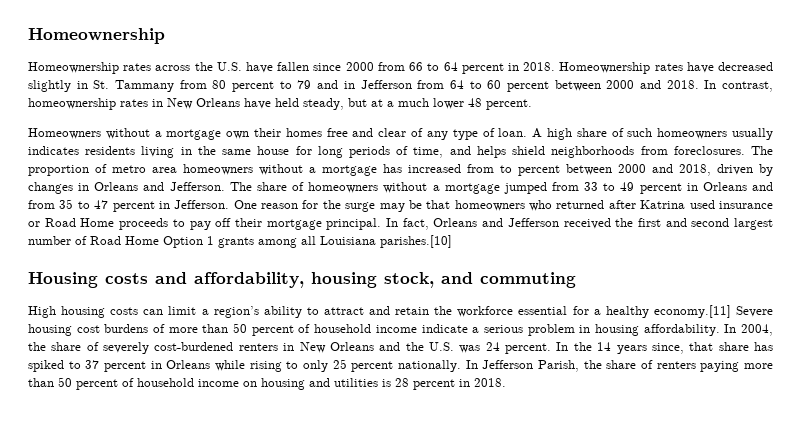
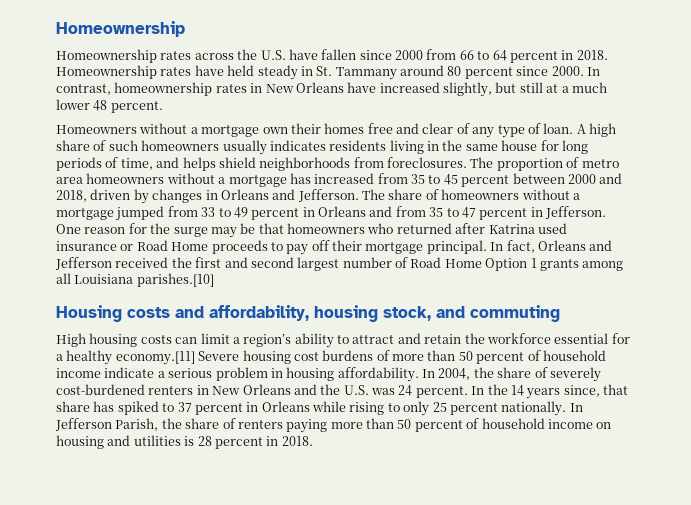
[718,62,774,71] [28,80,71,92] decreased slightly -> [227,65,298,80] held steady
[179,80,207,89] from -> [400,65,444,76] around
[279,80,699,92] to 79 and in Jefferson from 64 to 60 percent between 2000 and 2018. -> [516,66,584,76] since 2000.
[275,98,367,110] held steady, but -> [379,82,543,97] increased slightly, but still
[500,165,512,173] to -> [411,174,458,185] 35 to 45

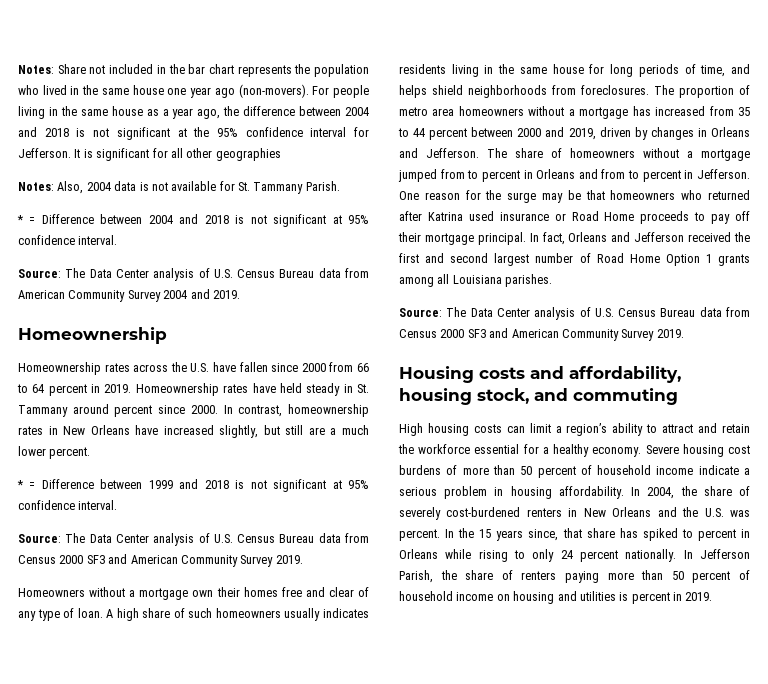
(56, 29) none -> [18,64,369,77] [18,84,369,98] [18,106,369,119] [18,127,369,140] [18,148,281,161] [18,181,340,194] [17,214,369,227] [18,235,118,245] [18,268,370,281] [18,289,240,302] Notes: Share not included in the bar chart represents the population who lived in the same house one year ago (non-movers). For people living in the same house as a year ago, the difference between 2004 and 2018 is not significant at the 95% confidence interval for Jefferson. It is significant for all other geographies // Notes: Also, 2004 data is not available for St. Tammany Parish. // * = Difference between 2004 and 2018 is not significant at 95% confidence interval. // Source: The Data Center analysis of U.S. Census Bureau data from American Community Survey 2004 and 2019. //
[576,50,608,60] 2018. -> [104,384,132,393] 2019.
[447,66,462,76] 80 -> (109, 409) none
[546,84,559,93] at -> [308,427,325,435] are
[93,100,163,113] 48 percent. -> [49,447,91,459] [17,479,369,492] [18,500,118,510] [18,533,370,546] [18,554,303,567] percent. // * = Difference between 1999 and 2018 is not significant at 95% confidence interval. // Source: The Data Center analysis of U.S. Census Bureau data from Census 2000 SF3 and American Community Survey 2019.
[443,174,458,185] 45 -> [413,128,426,137] 44
[56,190,87,202] 2018, -> [568,128,596,140] 2019,
[201,207,248,218] 33 to 49 -> [467,170,479,179] to
[429,207,476,218] 35 to 47 -> [628,170,640,179] to
[136,273,214,287] parishes.[10] -> [505,274,553,287] [399,307,750,320] [399,328,684,341] parishes. // Source: The Data Center analysis of U.S. Census Bureau data from Census 2000 SF3 and American Community Survey 2019.
[115,351,195,365] economy.[11] -> [592,447,642,457] economy.
[398,385,413,396] 24 -> (750, 513) none
[510,385,524,396] 14 -> [479,529,492,538] 15
[177,402,192,412] 37 -> (693, 533) none
[432,402,447,412] 25 -> [560,550,573,559] 24
[197,436,313,449] 28 percent in 2018. -> [631,592,713,604] percent in 2019.

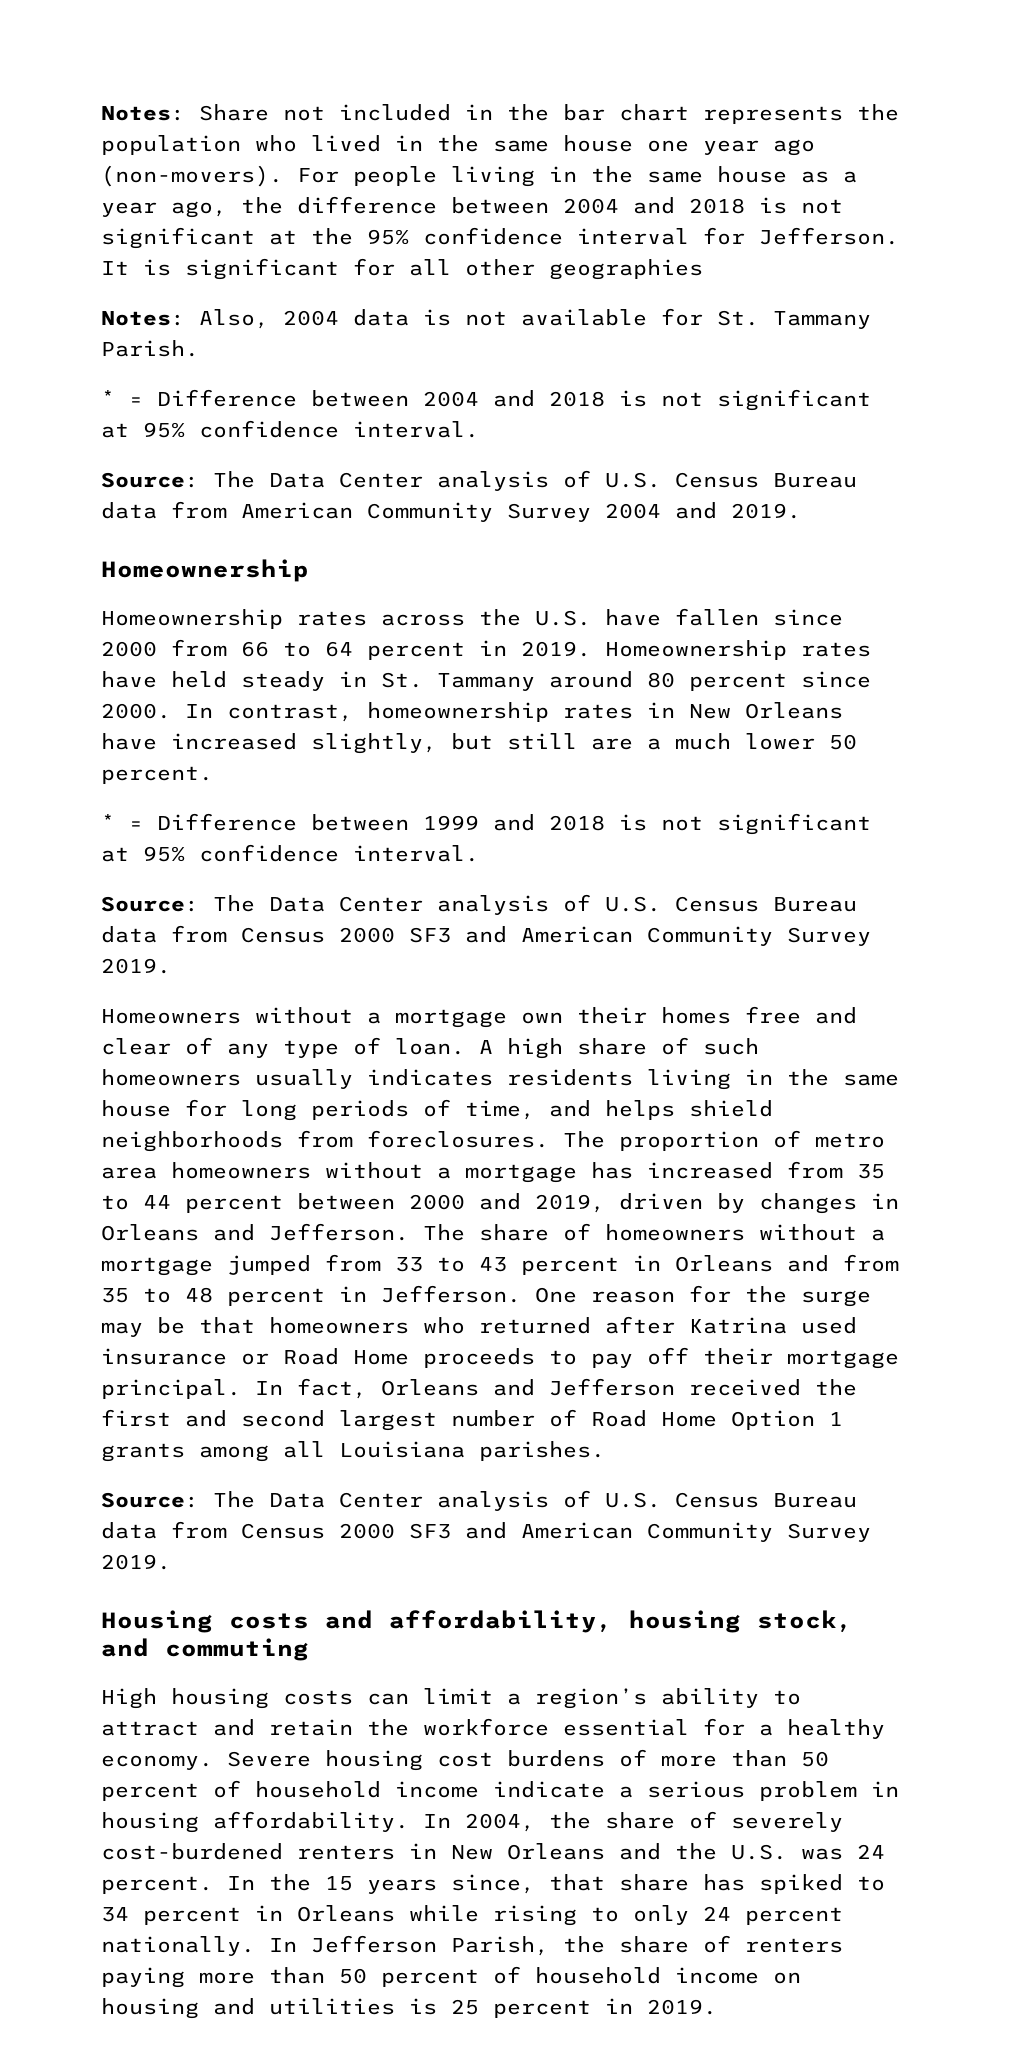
(109, 409) none -> [647,672,675,688] 80
(46, 451) none -> [829,734,857,750] 50
[467,170,479,179] to -> [395,1257,507,1272] 33 to 43
[628,170,640,179] to -> [101,1287,213,1303] 35 to 48
(750, 513) none -> [857,1844,885,1859] 24
(693, 533) none -> [101,1907,129,1922] 34
(629, 596) none -> [451,1999,479,2015] 25

